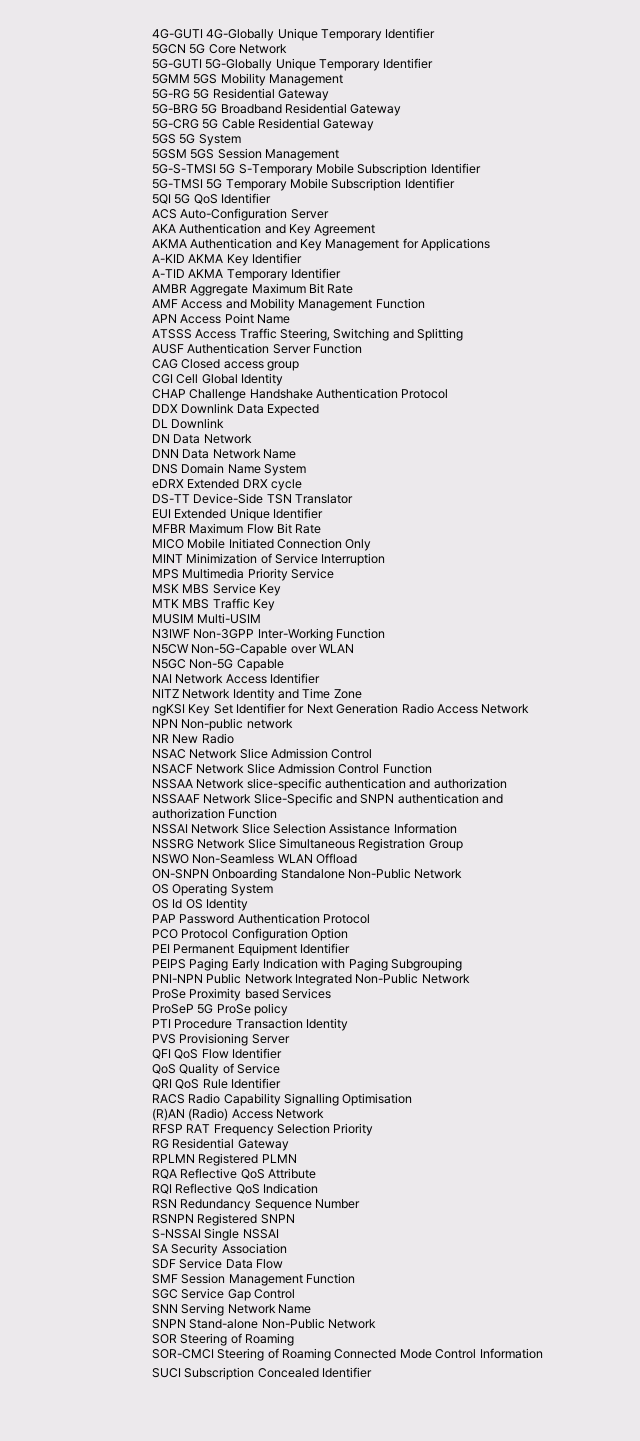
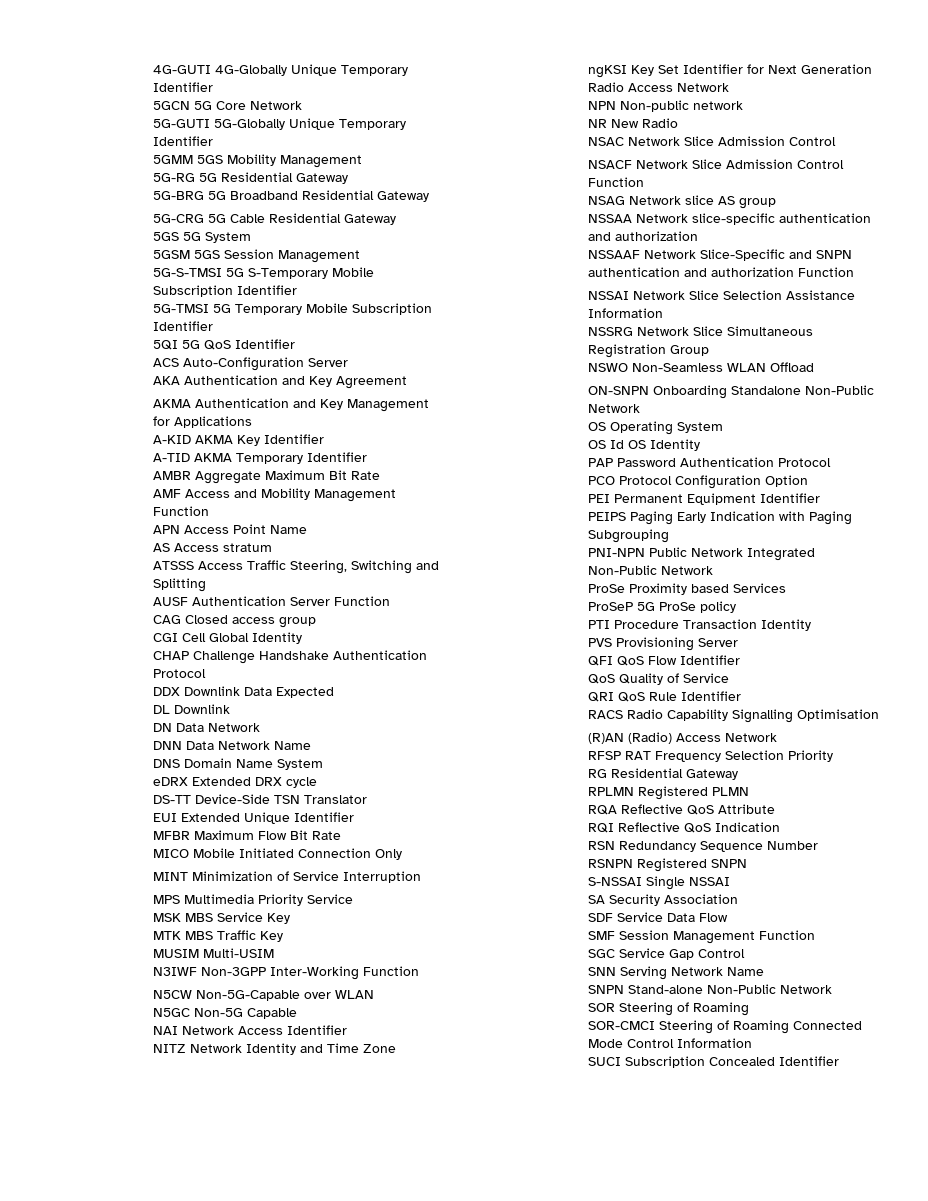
(291, 319) none -> [152,543,272,552] // AS Access stratum
(432, 768) none -> [587,195,776,209] // NSAG Network slice AS group

